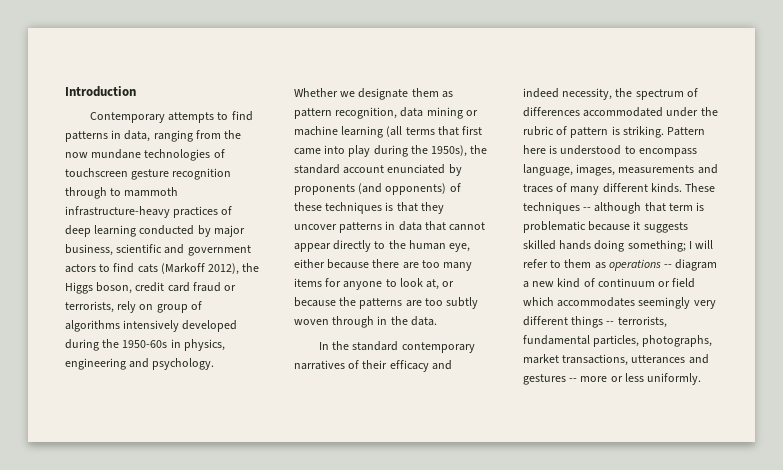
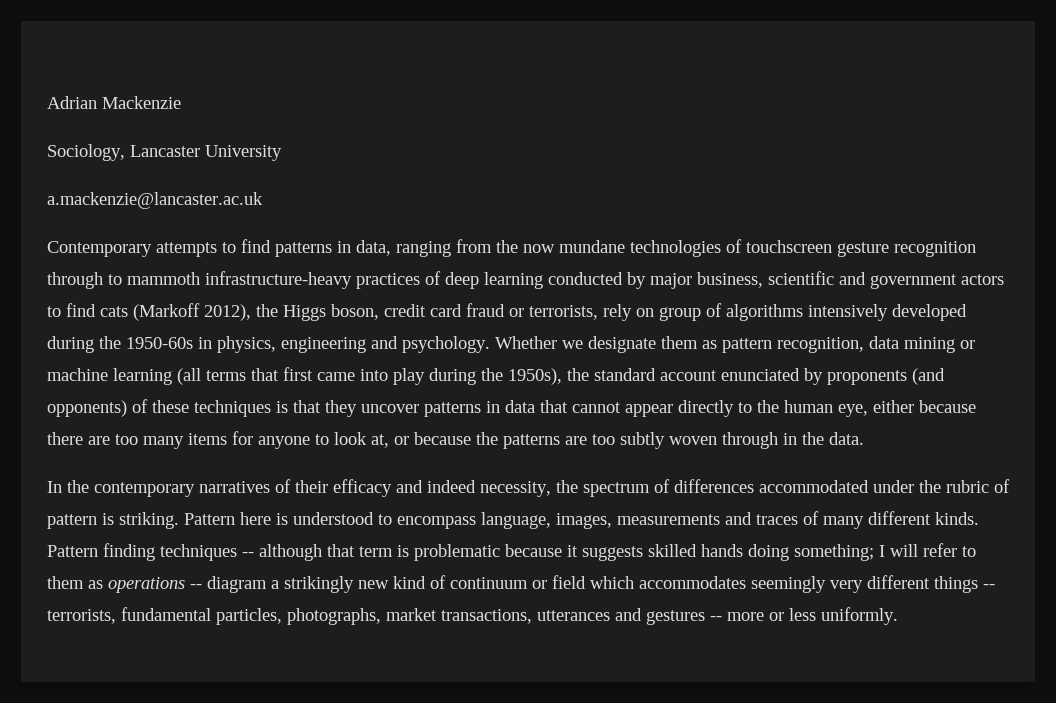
[65,86,136,97] Introduction -> [47,96,181,109] [47,144,282,161] [47,192,263,209] Adrian Mackenzie // Sociology, Lancaster University // a.mackenzie@lancaster.ac.uk
[352,341,399,351] standard -> (89, 486) none
[685,183,716,192] These -> [47,543,155,561] Pattern finding
(529, 284) none -> [284,576,354,593] strikingly

